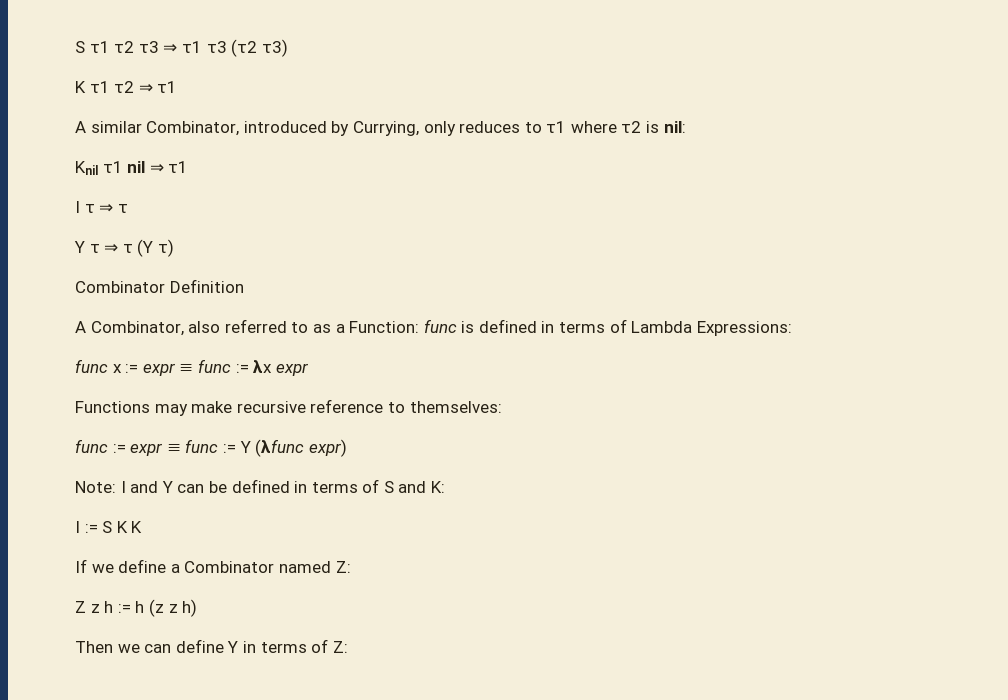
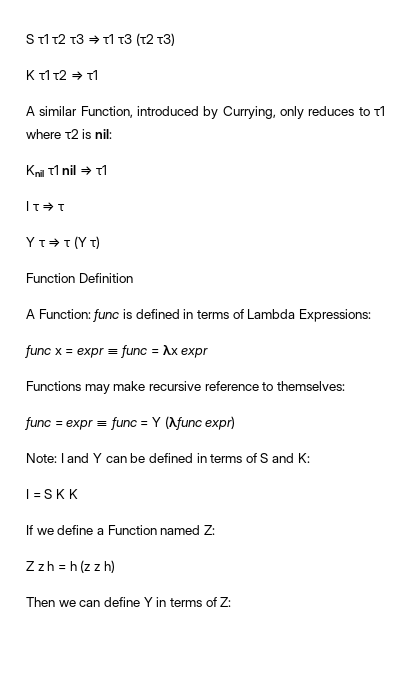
[146,121,240,136] Combinator, -> [80,106,133,118] Function,
[75,281,165,293] Combinator -> [26,273,75,283] Function
[90,319,345,336] Combinator, also referred to as a -> (35, 314) none
[125,359,249,376] := expr ≡ func := -> [65,345,159,358] = expr ≡ func =
[112,439,236,456] := expr ≡ func := -> [54,417,149,430] = expr ≡ func =
[84,524,98,533] := -> [32,493,41,499] =
[184,561,275,573] Combinator -> [107,525,157,535] Function
[117,604,131,613] := -> [57,565,66,571] =

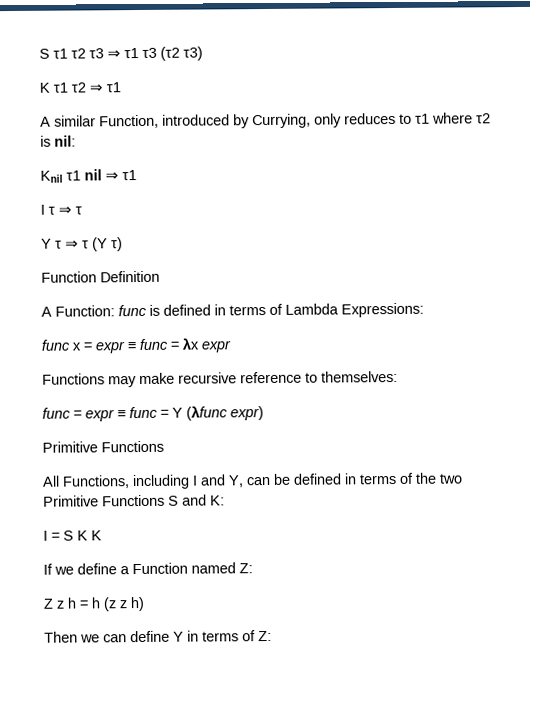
[26,453,57,463] Note: -> [42,440,164,453] [42,474,190,490] Primitive Functions // All Functions, including
[92,453,102,463] Y -> [228,475,244,488] Y,
(257, 458) none -> [415,472,463,484] [43,494,165,507] the two Primitive Functions

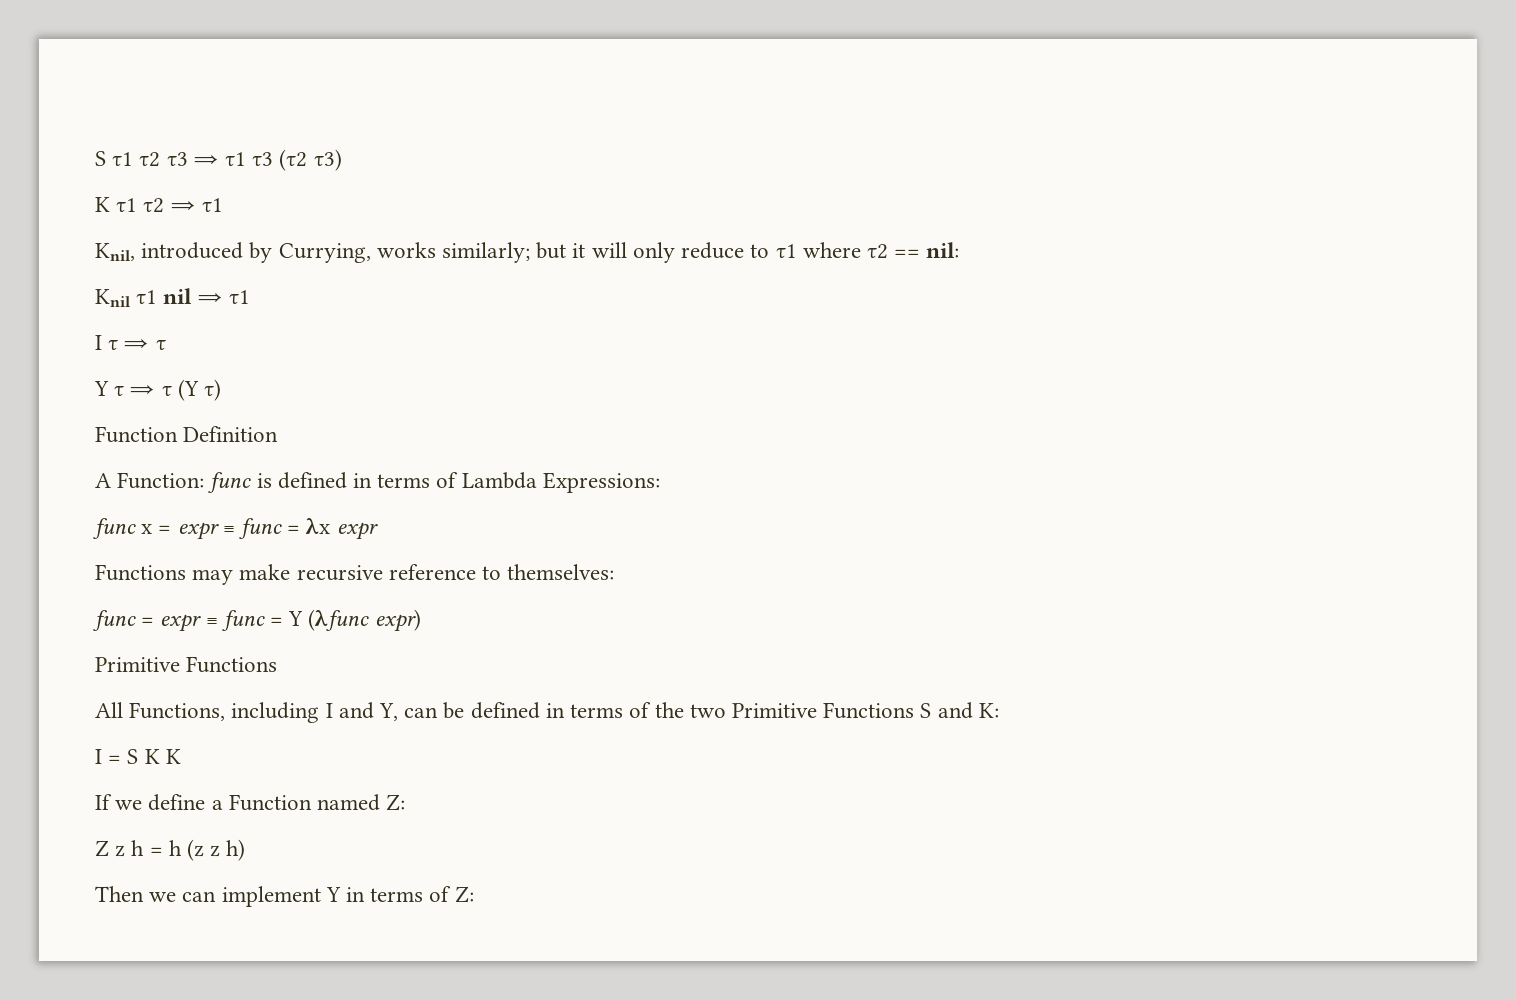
[40,112,396,129] A similar Function, introduced by Currying, only reduces -> [95,242,745,263] Knil, introduced by Currying, works similarly; but it will only reduce
[40,135,51,147] is -> [894,249,921,258] ==
[130,630,170,643] define -> [221,886,321,907] implement

